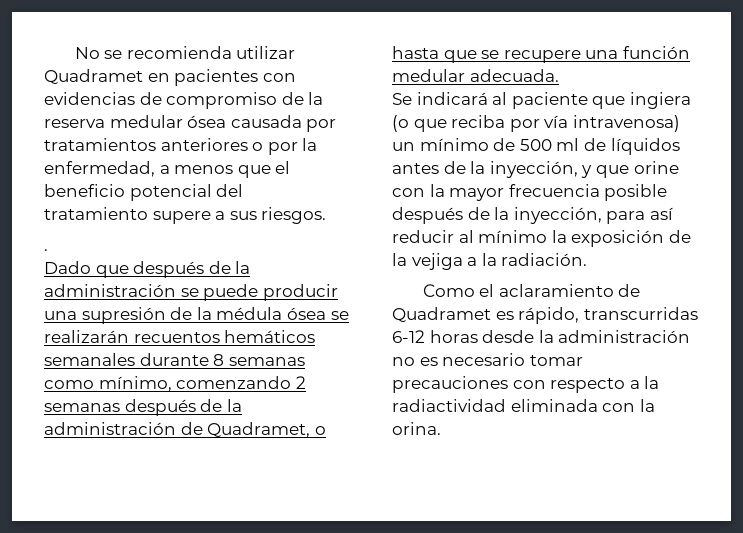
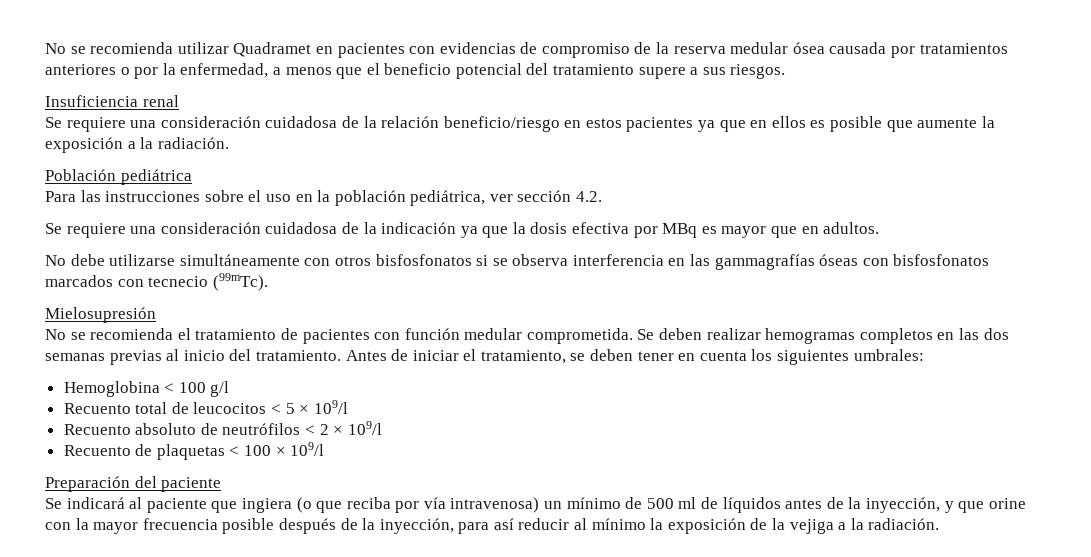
[44,249,48,251] [44,261,251,278] [44,284,338,301] [44,307,349,324] [44,330,316,343] [44,353,305,366] [44,376,306,392] [44,399,242,416] [44,422,326,438] [392,46,690,63] [392,69,559,82] . // Dado que después de la administración se puede producir una supresión de la médula ósea se realizarán recuentos hemáticos semanales durante 8 semanas como mínimo, comenzando 2 semanas después de la administración de Quadramet, o hasta que se recupere una función medular adecuada. -> [45,95,179,107] [45,116,995,132] [45,137,229,153] [45,169,192,185] [45,190,603,206] [45,222,880,238] [45,254,990,270] [45,273,268,291] [45,307,156,323] [45,328,1009,344] [45,349,924,365] [63,381,230,397] [63,400,348,414] [63,421,382,435] [63,442,325,460] [45,476,222,492] Insuficiencia renal // Se requiere una consideración cuidadosa de la relación beneficio/riesgo en estos pacientes ya que en ellos es posible que aumente la exposición a la radiación. // Población pediátrica // Para las instrucciones sobre el uso en la población pediátrica, ver sección 4.2. // Se requiere una consideración cuidadosa de la indicación ya que la dosis efectiva por MBq es mayor que en adultos. // No debe utilizarse simultáneamente con otros bisfosfonatos si se observa interferencia en las gammagrafías óseas con bisfosfonatos marcados con tecnecio (99mTc). // Mielosupresión // No se recomienda el tratamiento de pacientes con función medular comprometida. Se deben realizar hemogramas completos en las dos semanas previas al inicio del tratamiento. Antes de iniciar el tratamiento, se deben tener en cuenta los siguientes umbrales: // Hemoglobina < 100 g/l // Recuento total de leucocitos < 5 × 109/l // Recuento absoluto de neutrófilos < 2 × 109/l // Recuento de plaquetas < 100 × 109/l // Preparación del paciente
[422,284,641,297] [392,307,698,324] [392,330,691,343] [392,353,583,366] [392,376,660,393] [392,399,655,412] [392,422,441,435] // Como el aclaramiento de Quadramet es rápido, transcurridas 6-12 horas desde la administración no es necesario tomar precauciones con respecto a la radiactividad eliminada con la orina. -> (940, 524) none

